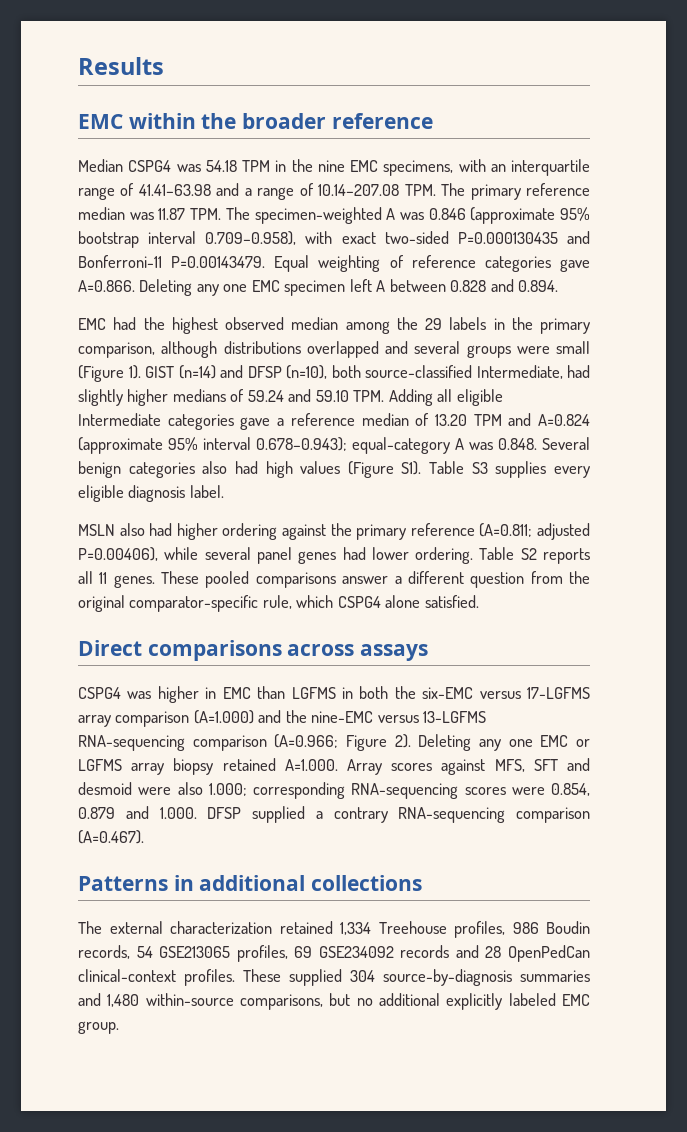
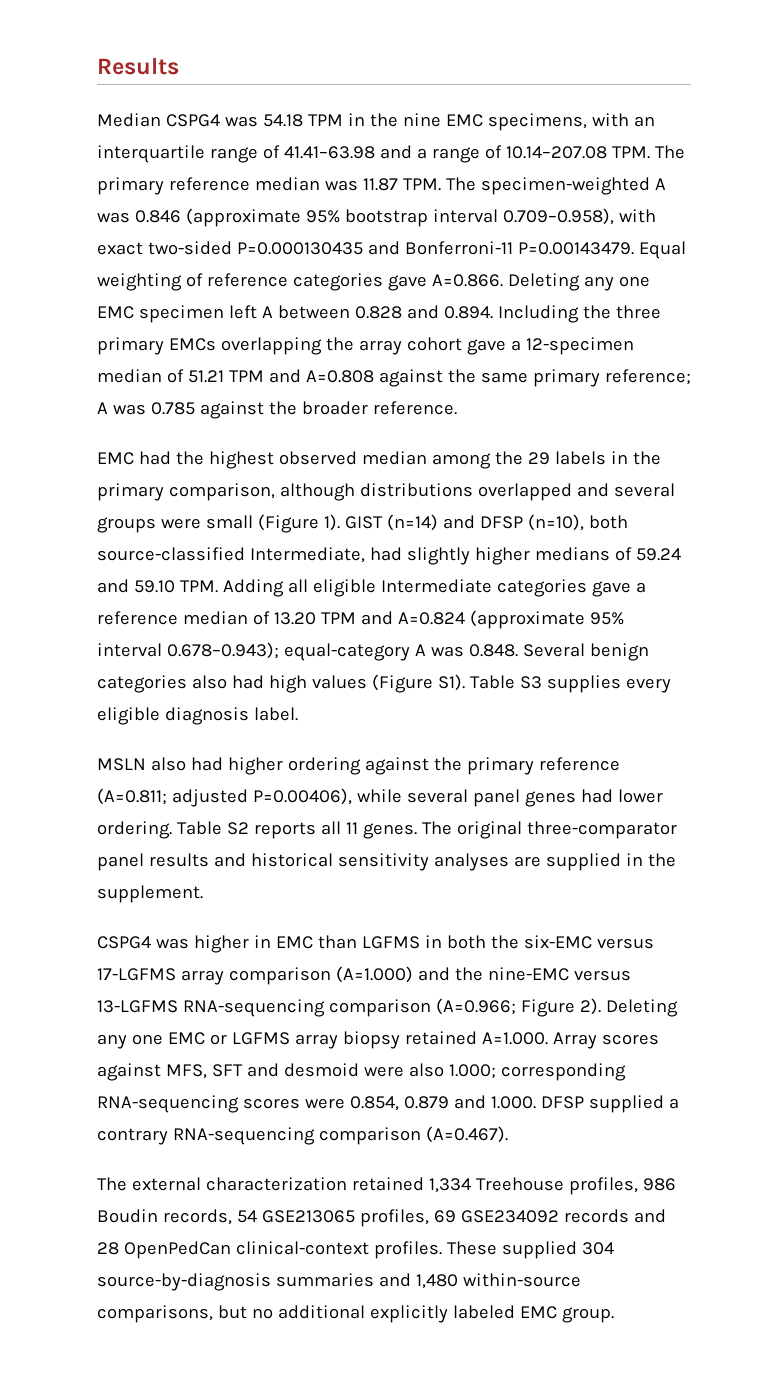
[78,113,433,129] // EMC within the broader reference -> (179, 66) none
(559, 286) none -> [497,305,661,323] [97,337,634,355] [97,369,691,387] [97,401,457,419] Including the three primary EMCs overlapping the array cohort gave a 12-specimen median of 51.21 TPM and A=0.808 against the same primary reference; A was 0.785 against the broader reference.
[161,571,590,588] [78,595,479,612] [78,640,429,661] These pooled comparisons answer a different question from the original comparator-specific rule, which CSPG4 alone satisfied. // Direct comparisons across assays -> [421,821,677,839] [97,853,676,871] [97,885,203,903] The original three-comparator panel results and historical sensitivity analyses are supplied in the supplement.
[78,875,423,891] // Patterns in additional collections -> (508, 1134) none

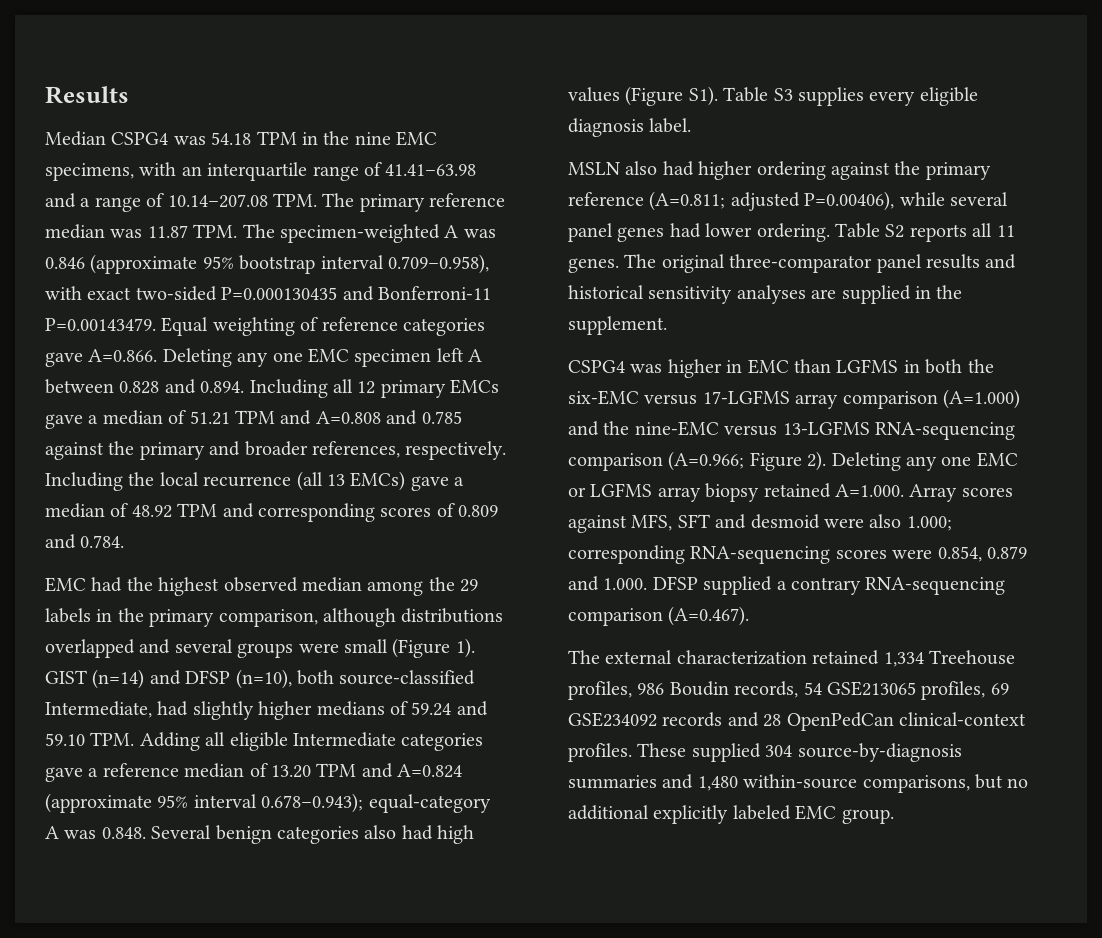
[582,305,661,319] [97,337,634,355] the three primary EMCs overlapping the array cohort gave a 12-specimen -> [333,379,500,398] [45,414,99,429] all 12 primary EMCs gave a
[378,369,691,387] [97,401,457,419] against the same primary reference; A was 0.785 against the broader reference. -> [386,410,462,425] [45,441,507,460] [45,471,465,491] [45,503,499,522] [45,534,125,549] and 0.785 against the primary and broader references, respectively. Including the local recurrence (all 13 EMCs) gave a median of 48.92 TPM and corresponding scores of 0.809 and 0.784.

